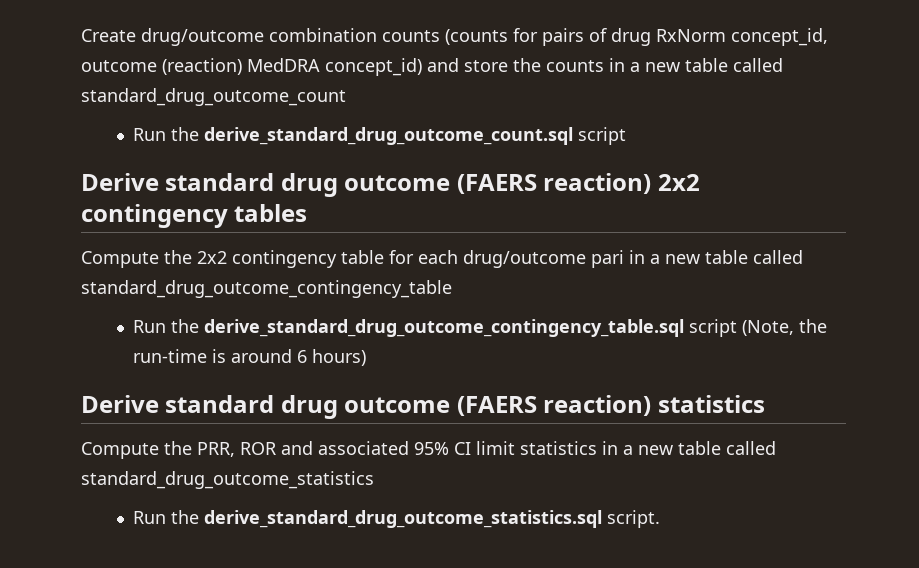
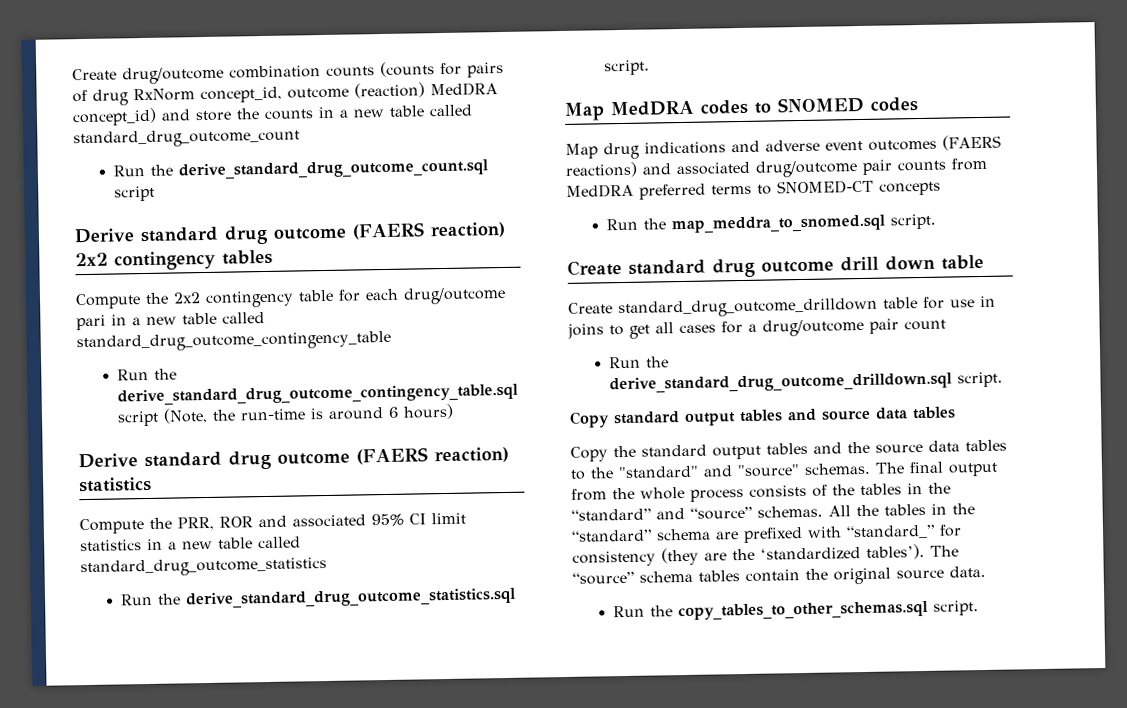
(660, 519) none -> [564,96,918,121] [565,134,1001,160] [565,157,987,178] [566,179,941,200] [606,213,937,234] [567,254,984,278] [568,295,996,319] [567,318,946,339] [609,356,670,369] [609,371,1004,394] [569,406,956,428] [570,439,1007,462] [570,461,998,480] [571,482,951,502] [571,503,975,521] [571,524,962,543] [572,543,959,567] [572,565,986,585] [613,600,980,621] // Map MedDRA codes to SNOMED codes // Map drug indications and adverse event outcomes (FAERS reactions) and associated drug/outcome pair counts from MedDRA preferred terms to SNOMED-CT concepts // Run the map_meddra_to_snomed.sql script. // Create standard drug outcome drill down table // Create standard_drug_outcome_drilldown table for use in joins to get all cases for a drug/outcome pair count // Run the derive_standard_drug_outcome_drilldown.sql script. // Copy standard output tables and source data tables // Copy the standard output tables and the source data tables to the "standard" and "source" schemas. The final output from the whole process consists of the tables in the “standard” and “source” schemas. All the tables in the “standard” schema are prefixed with “standard_” for consistency (they are the ‘standardized tables’). The “source” schema tables contain the original source data. // Run the copy_tables_to_other_schemas.sql script.

